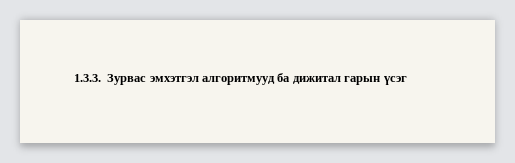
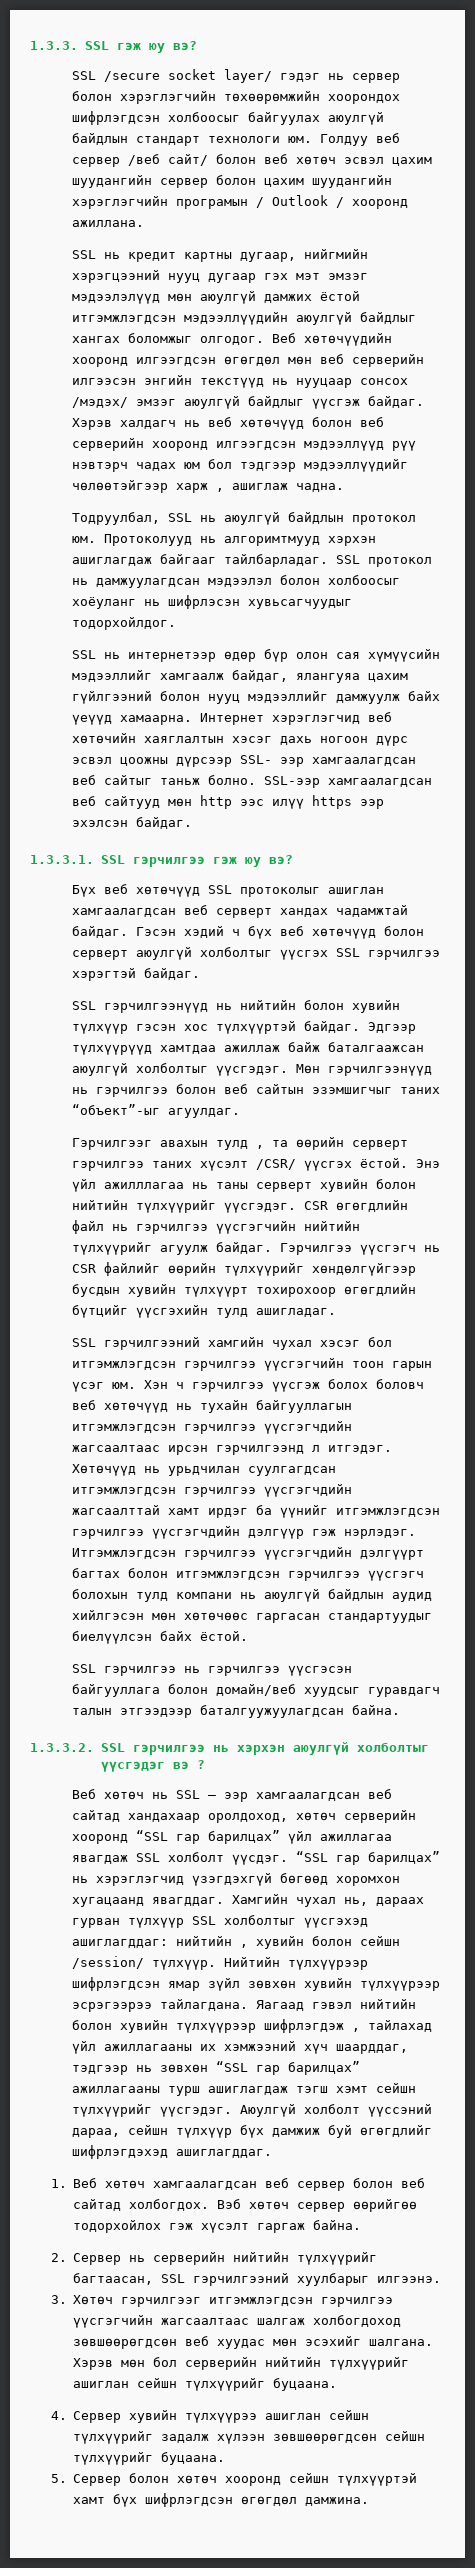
[107,73,407,85] Зурвас эмхэтгэл алгоритмууд ба дижитал гарын үсэг -> [84,41,197,53] [71,69,400,83] [71,91,400,104] [71,111,384,125] [71,133,400,146] [71,154,432,167] [71,175,392,188] [71,195,408,209] [71,220,144,227] [71,249,368,262] [71,270,368,283] [71,291,360,304] [71,312,416,325] [71,333,392,346] [71,354,424,367] [71,375,408,388] [71,396,424,409] [71,417,384,430] [71,438,416,451] [71,459,408,472] [71,480,344,493] [71,512,416,525] [71,534,376,546] [71,554,432,567] [71,575,400,588] [71,595,352,609] [71,617,176,630] [71,649,440,662] [71,670,408,683] [71,691,440,704] [71,712,392,725] [71,733,408,746] [71,755,416,767] [71,775,432,788] [71,795,384,809] [71,817,192,829] [30,855,293,867] [71,884,384,897] [71,905,408,918] [71,926,424,939] [71,947,440,960] [71,968,200,981] [71,1000,400,1013] [71,1021,416,1034] [71,1042,424,1055] [71,1063,432,1076] [71,1084,440,1097] [71,1104,240,1118] [71,1137,408,1150] [71,1158,440,1171] [71,1179,416,1192] [71,1200,408,1213] [71,1220,360,1234] [71,1242,440,1255] [71,1262,416,1276] [71,1284,416,1297] [71,1305,336,1318] [71,1337,392,1350] [71,1358,432,1371] [71,1379,424,1392] [71,1400,352,1413] [71,1421,352,1434] [71,1445,392,1455] [71,1464,336,1476] [71,1484,352,1497] [71,1505,440,1518] [71,1526,416,1539] [71,1547,424,1560] [71,1568,424,1581] [71,1589,432,1602] [71,1610,432,1623] [71,1631,248,1644] [71,1664,352,1676] [71,1684,440,1697] [71,1705,400,1718] [30,1742,429,1755] [100,1760,205,1772] [71,1789,392,1802] [71,1810,416,1823] [71,1830,392,1844] [71,1851,440,1865] [71,1873,400,1886] [71,1894,424,1907] [71,1915,368,1928] [71,1936,400,1949] [71,1956,368,1970] [71,1977,440,1991] [71,1999,416,2012] [71,2019,432,2033] [71,2041,408,2054] [71,2061,360,2075] [71,2083,416,2096] [71,2104,432,2117] [71,2125,432,2138] [71,2145,272,2159] [50,2178,426,2191] [73,2199,418,2212] [73,2220,362,2233] [50,2252,378,2265] [73,2273,442,2286] [50,2295,394,2307] [73,2315,402,2328] [73,2336,434,2349] [73,2357,410,2370] [73,2378,338,2391] [50,2410,370,2423] [73,2431,426,2444] [73,2452,226,2465] [50,2473,418,2486] [73,2493,370,2507] SSL гэж юу вэ? // SSL /secure socket layer/ гэдэг нь сервер болон хэрэглэгчийн төхөөрөмжийн хоорондох шифрлэгдсэн холбоосыг байгуулах аюулгүй байдлын стандарт технологи юм. Голдуу веб сервер /веб сайт/ болон веб хөтөч эсвэл цахим шуудангийн сервер болон цахим шуудангийн хэрэглэгчийн програмын / Outlook / хооронд ажиллана. // SSL нь кредит картны дугаар, нийгмийн хэрэгцээний нууц дугаар гэх мэт эмзэг мэдээлэлүүд мөн аюулгүй дамжих ёстой итгэмжлэгдсэн мэдээллүүдийн аюулгүй байдлыг хангах боломжыг олгодог. Веб хөтөчүүдийн хооронд илгээгдсэн өгөгдөл мөн веб серверийн илгээсэн энгийн текстүүд нь нууцаар сонсох /мэдэх/ эмзэг аюулгүй байдлыг үүсгэж байдаг. Хэрэв халдагч нь веб хөтөчүүд болон веб серверийн хооронд илгээгдсэн мэдээллүүд рүү нэвтэрч чадах юм бол тэдгээр мэдээллүүдийг чөлөөтэйгээр харж , ашиглаж чадна. // Тодруулбал, SSL нь аюулгүй байдлын протокол юм. Протоколууд нь алгоримтмууд хэрхэн ашиглагдаж байгааг тайлбарладаг. SSL протокол нь дамжуулагдсан мэдээлэл болон холбоосыг хоёуланг нь шифрлэсэн хувьсагчуудыг тодорхойлдог. // SSL нь интернетээр өдөр бүр олон сая хүмүүсийн мэдээллийг хамгаалж байдаг, ялангуяа цахим гүйлгээний болон нууц мэдээллийг дамжуулж байх үеүүд хамаарна. Интернет хэрэглэгчид веб хөтөчийн хаяглалтын хэсэг дахь ногоон дүрс эсвэл цоожны дүрсээр SSL- ээр хамгаалагдсан веб сайтыг таньж болно. SSL-ээр хамгаалагдсан веб сайтууд мөн http ээс илүү https ээр эхэлсэн байдаг. // 1.3.3.1. SSL гэрчилгээ гэж юу вэ? // Бүх веб хөтөчүүд SSL протоколыг ашиглан хамгаалагдсан веб серверт хандах чадамжтай байдаг. Гэсэн хэдий ч бүх веб хөтөчүүд болон серверт аюулгүй холболтыг үүсгэх SSL гэрчилгээ хэрэгтэй байдаг. // SSL гэрчилгээнүүд нь нийтийн болон хувийн түлхүүр гэсэн хос түлхүүртэй байдаг. Эдгээр түлхүүрүүд хамтдаа ажиллаж байж баталгаажсан аюулгүй холболтыг үүсгэдэг. Мөн гэрчилгээнүүд нь гэрчилгээ болон веб сайтын эзэмшигчыг таних “объект”-ыг агуулдаг. // Гэрчилгээг авахын тулд , та өөрийн серверт гэрчилгээ таних хүсэлт /CSR/ үүсгэх ёстой. Энэ үйл ажилллагаа нь таны серверт хувийн болон нийтийн түлхүүрийг үүсгэдэг. CSR өгөгдлийн файл нь гэрчилгээ үүсгэгчийн нийтийн түлхүүрийг агуулж байдаг. Гэрчилгээ үүсгэгч нь CSR файлийг өөрийн түлхүүрийг хөндөлгүйгээр бусдын хувийн түлхүүрт тохирохоор өгөгдлийн бүтцийг үүсгэхийн тулд ашигладаг. // SSL гэрчилгээний хамгийн чухал хэсэг бол итгэмжлэгдсэн гэрчилгээ үүсгэгчийн тоон гарын үсэг юм. Хэн ч гэрчилгээ үүсгэж болох боловч веб хөтөчүүд нь тухайн байгууллагын итгэмжлэгдсэн гэрчилгээ үүсгэгчдийн жагсаалтаас ирсэн гэрчилгээнд л итгэдэг. Хөтөчүүд нь урьдчилан суулгагдсан итгэмжлэгдсэн гэрчилгээ үүсгэгчдийн жагсаалттай хамт ирдэг ба үүнийг итгэмжлэгдсэн гэрчилгээ үүсгэгчдийн дэлгүүр гэж нэрлэдэг. Итгэмжлэгдсэн гэрчилгээ үүсгэгчдийн дэлгүүрт багтах болон итгэмжлэгдсэн гэрчилгээ үүсгэгч болохын тулд компани нь аюулгүй байдлын аудид хийлгэсэн мөн хөтөчөөс гаргасан стандартуудыг биелүүлсэн байх ёстой. // SSL гэрчилгээ нь гэрчилгээ үүсгэсэн байгууллага болон домайн/веб хуудсыг гуравдагч талын этгээдээр баталгуужуулагдсан байна. // 1.3.3.2. SSL гэрчилгээ нь хэрхэн аюулгүй холболтыг үүсгэдэг вэ ? // Веб хөтөч нь SSL – ээр хамгаалагдсан веб сайтад хандахаар оролдоход, хөтөч серверийн хооронд “SSL гар барилцах” үйл ажиллагаа явагдаж SSL холболт үүсдэг. “SSL гар барилцах” нь хэрэглэгчид үзэгдэхгүй бөгөөд хоромхон хугацаанд явагддаг. Хамгийн чухал нь, дараах гурван түлхүүр SSL холболтыг үүсгэхэд ашиглагддаг: нийтийн , хувийн болон сейшн /session/ түлхүүр. Нийтийн түлхүүрээр шифрлэгдсэн ямар зүйл зөвхөн хувийн түлхүүрээр эсрэгээрээ тайлагдана. Яагаад гэвэл нийтийн болон хувийн түлхүүрээр шифрлэгдэж , тайлахад үйл ажиллагааны их хэмжээний хүч шаарддаг, тэдгээр нь зөвхөн “SSL гар барилцах” ажиллагааны турш ашиглагдаж тэгш хэмт сейшн түлхүүрийг үүсгэдэг. Аюулгүй холболт үүссэний дараа, сейшн түлхүүр бүх дамжиж буй өгөгдлийг шифрлэгдэхэд ашиглагддаг. // 1. Веб хөтөч хамгаалагдсан веб сервер болон веб сайтад холбогдох. Вэб хөтөч сервер өөрийгөө тодорхойлох гэж хүсэлт гаргаж байна. // 2. Сервер нь серверийн нийтийн түлхүүрийг багтаасан, SSL гэрчилгээний хуулбарыг илгээнэ. // 3. Хөтөч гэрчилгээг итгэмжлэгдсэн гэрчилгээ үүсгэгчийн жагсаалтаас шалгаж холбогдоход зөвшөөрөгдсөн веб хуудас мөн эсэхийг шалгана. Хэрэв мөн бол серверийн нийтийн түлхүүрийг ашиглан сейшн түлхүүрийг буцаана. // 4. Сервер хувийн түлхүүрээ ашиглан сейшн түлхүүрийг задалж хүлээн зөвшөөрөгдсөн сейшн түлхүүрийг буцаана. // 5. Сервер болон хөтөч хооронд сейшн түлхүүртэй хамт бүх шифрлэгдсэн өгөгдөл дамжина.

